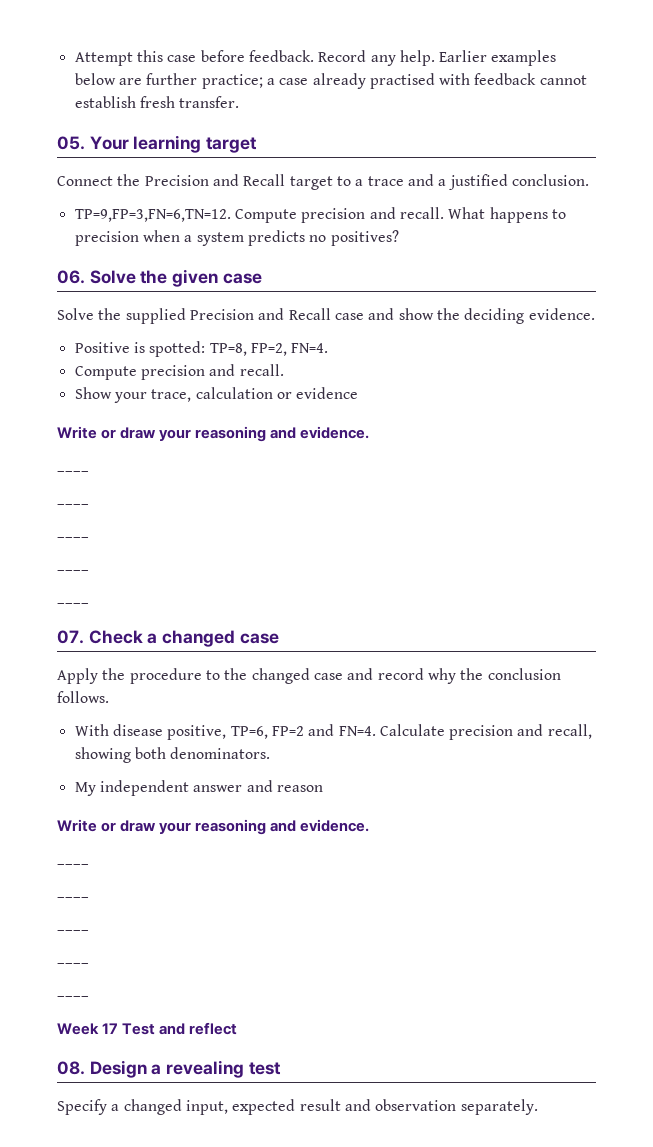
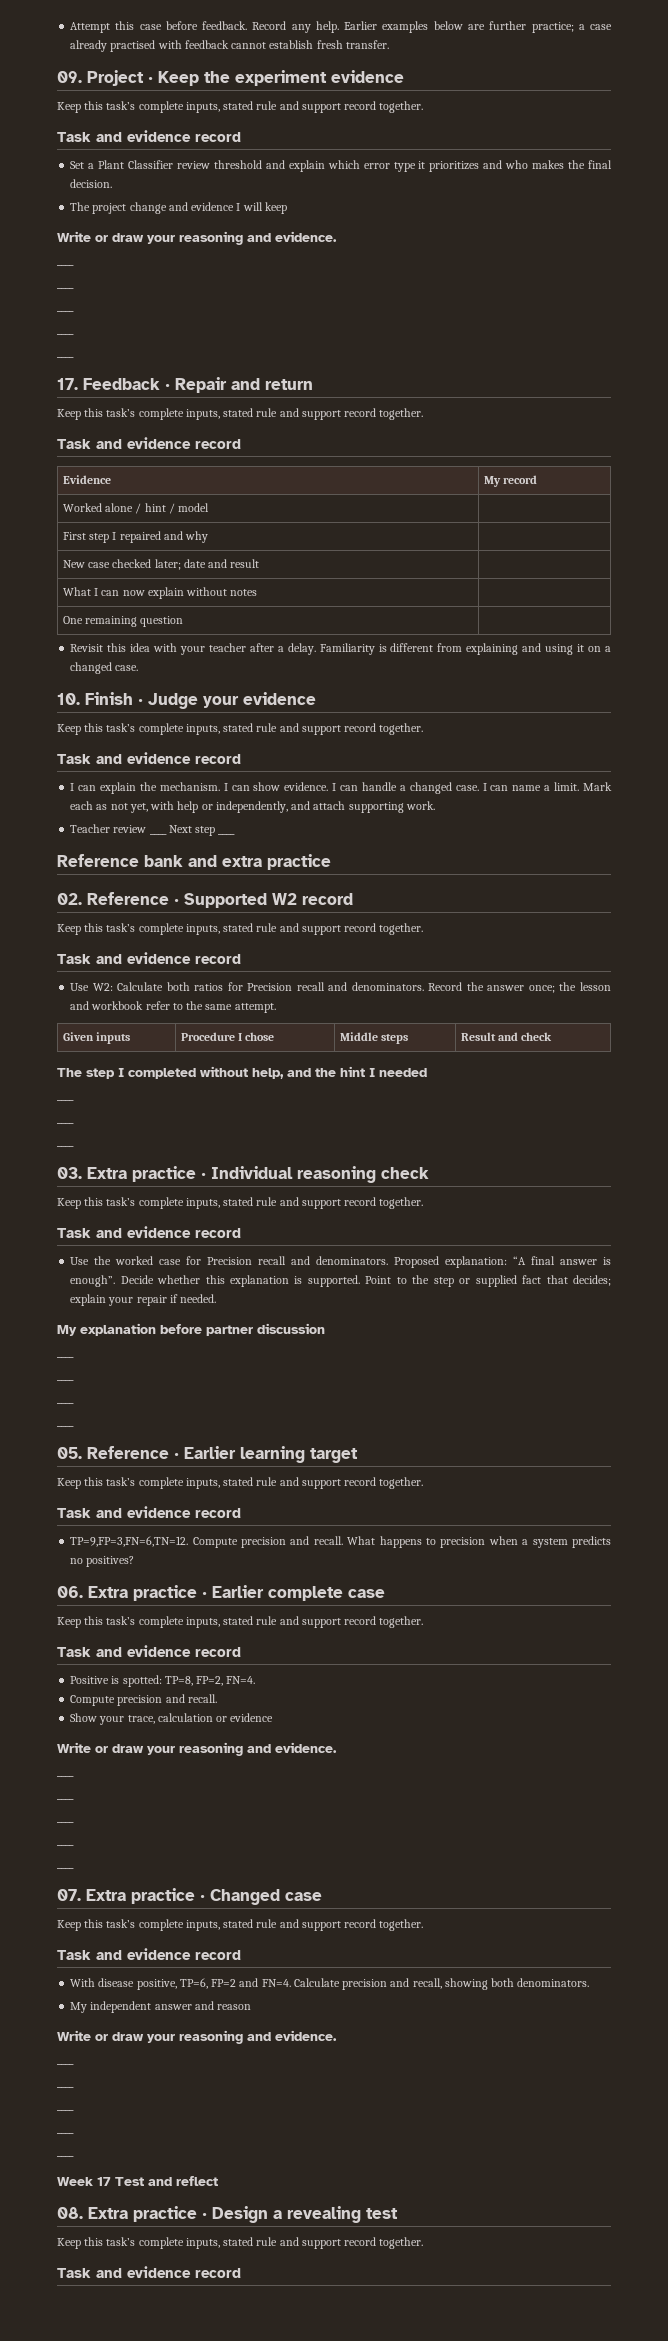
[57,135,258,153] [57,174,589,190] 05. Your learning target // Connect the Precision and Recall target to a trace and a justified conclusion. -> [57,70,404,86] [57,101,424,113] [57,130,241,142] [70,160,612,172] [70,179,113,188] [70,202,287,214] [57,231,337,245] [57,264,74,266] [57,287,74,289] [57,310,74,312] [57,333,74,335] [57,356,74,358] [57,377,313,393] [57,408,424,420] [57,437,241,449] [62,475,111,484] [483,475,538,487] [62,503,210,514] [62,531,209,543] [62,559,260,570] [62,587,258,599] [62,616,184,627] [70,643,611,655] [70,662,139,674] [57,692,316,709] [57,723,424,735] [57,752,241,764] [70,782,612,794] [70,801,435,813] [70,824,147,833] [149,833,167,835] [168,825,236,836] [57,854,331,870] [57,892,353,908] [57,923,424,935] [57,952,241,964] [70,982,611,993] [70,1001,276,1013] [62,1032,131,1044] [180,1032,275,1041] [339,1032,409,1044] [460,1032,553,1041] [57,1066,427,1079] [57,1099,74,1101] [57,1122,74,1124] [57,1145,74,1147] [57,1166,429,1183] [57,1197,424,1209] [57,1226,241,1238] [70,1256,611,1268] [70,1275,611,1287] [70,1294,217,1306] [57,1323,325,1336] [57,1356,74,1358] [57,1379,74,1381] [57,1402,74,1404] [57,1425,74,1427] [57,1446,358,1463] [57,1477,424,1489] [57,1506,241,1518] 09. Project · Keep the experiment evidence // Keep this task’s complete inputs, stated rule and support record together. // Task and evidence record // Set a Plant Classifier review threshold and explain which error type it prioritizes and who makes the final decision. // The project change and evidence I will keep // Write or draw your reasoning and evidence. // ____ // ____ // ____ // ____ // ____ // 17. Feedback · Repair and return // Keep this task’s complete inputs, stated rule and support record together. // Task and evidence record // Evidence | My record // Worked alone / hint / model | // First step I repaired and why | // New case checked later; date and result | // What I can now explain without notes | // One remaining question | // Revisit this idea with your teacher after a delay. Familiarity is different from explaining and using it on a changed case. // 10. Finish · Judge your evidence // Keep this task’s complete inputs, stated rule and support record together. // Task and evidence record // I can explain the mechanism. I can show evidence. I can handle a changed case. I can name a limit. Mark each as not yet, with help or independently, and attach supporting work. // Teacher review ____ Next step ____ // Reference bank and extra practice // 02. Reference · Supported W2 record // Keep this task’s complete inputs, stated rule and support record together. // Task and evidence record // Use W2: Calculate both ratios for Precision recall and denominators. Record the answer once; the lesson and workbook refer to the same attempt. // Given inputs | Procedure I chose | Middle steps | Result and check // The step I completed without help, and the hint I needed // ____ // ____ // ____ // 03. Extra practice · Individual reasoning check // Keep this task’s complete inputs, stated rule and support record together. // Task and evidence record // Use the worked case for Precision recall and denominators. Proposed explanation: “A final answer is enough”. Decide whether this explanation is supported. Point to the step or supplied fact that decides; explain your repair if needed. // My explanation before partner discussion // ____ // ____ // ____ // ____ // 05. Reference · Earlier learning target // Keep this task’s complete inputs, stated rule and support record together. // Task and evidence record
[89,269,262,287] [57,308,595,324] Solve the given case // Solve the supplied Precision and Recall case and show the deciding evidence. -> [88,1585,385,1601] [57,1616,424,1628] [57,1645,241,1657] Extra practice · Earlier complete case // Keep this task’s complete inputs, stated rule and support record together. // Task and evidence record
[88,630,279,647] [57,668,561,684] [57,691,109,703] Check a changed case // Apply the procedure to the changed case and record why the conclusion follows. -> [86,1888,322,1905] [57,1919,424,1931] [57,1948,241,1960] Extra practice · Changed case // Keep this task’s complete inputs, stated rule and support record together. // Task and evidence record
(85, 1068) none -> [88,2206,207,2222] Extra practice ·
[57,1099,538,1115] Specify a changed input, expected result and observation separately. -> [57,2237,424,2249] [57,2266,241,2278] Keep this task’s complete inputs, stated rule and support record together. // Task and evidence record

